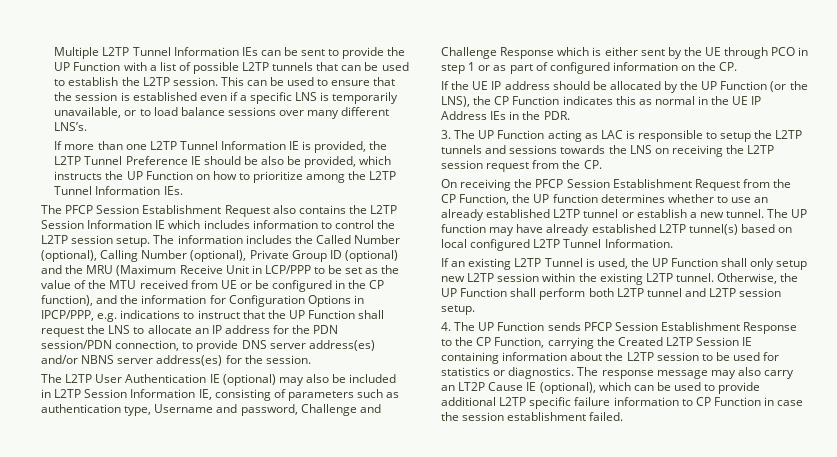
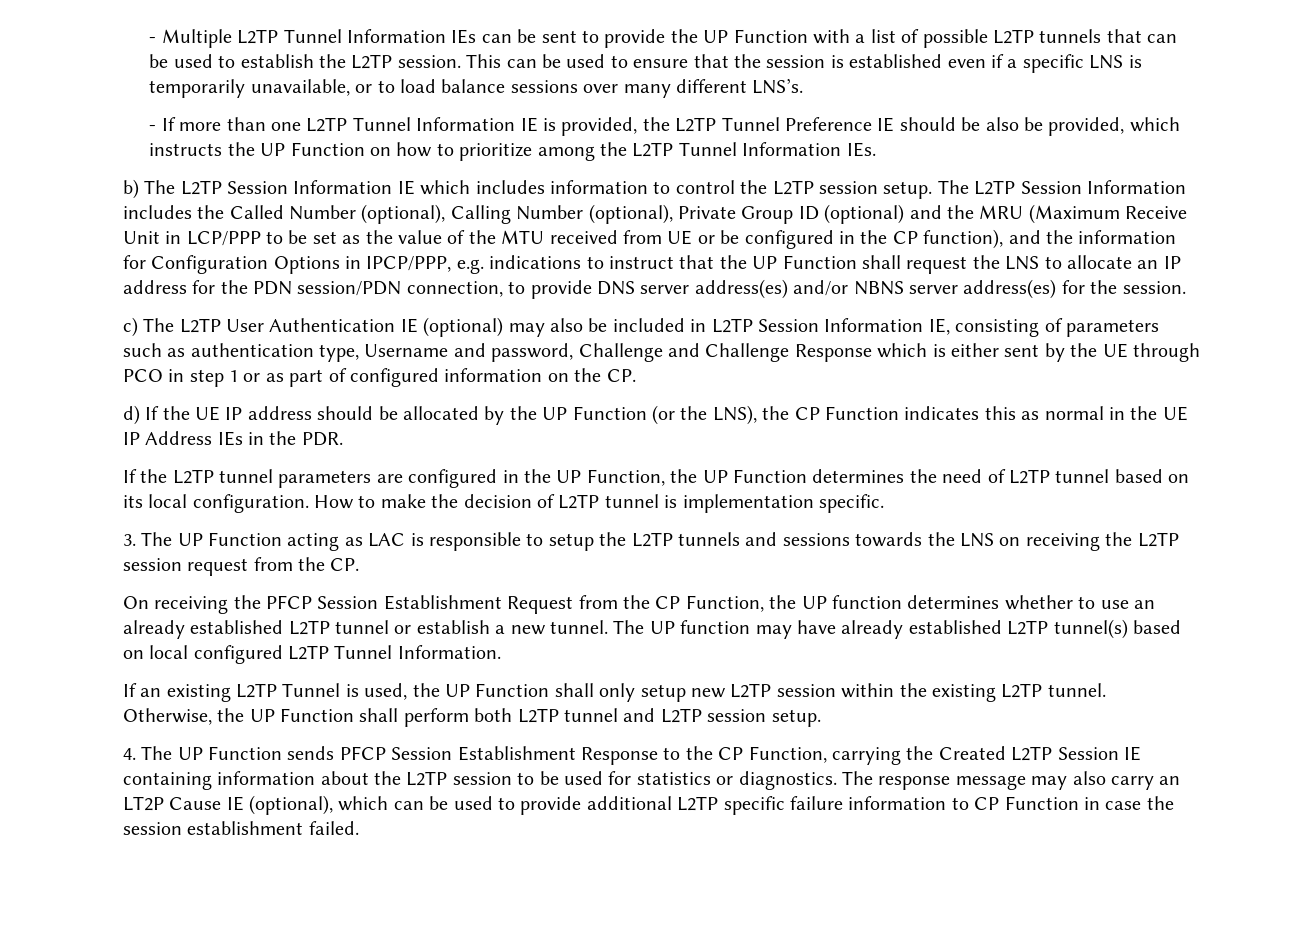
(54, 53) none -> [149,37,157,43] -
(88, 126) none -> [149,125,157,131] -
[41,205,367,217] The PFCP Session Establishment Request also contains the -> [122,179,176,199] b) The
[177,235,243,244] information -> [974,180,1186,195] L2TP Session Information
(311, 359) none -> [122,317,138,337] c)
(738, 66) none -> [122,405,140,425] d)
(570, 115) none -> [122,469,1190,488] [122,494,884,513] // If the L2TP tunnel parameters are configured in the UP Function, the UP Function determines the need of L2TP tunnel based on its local configuration. How to make the decision of L2TP tunnel is implementation specific.

